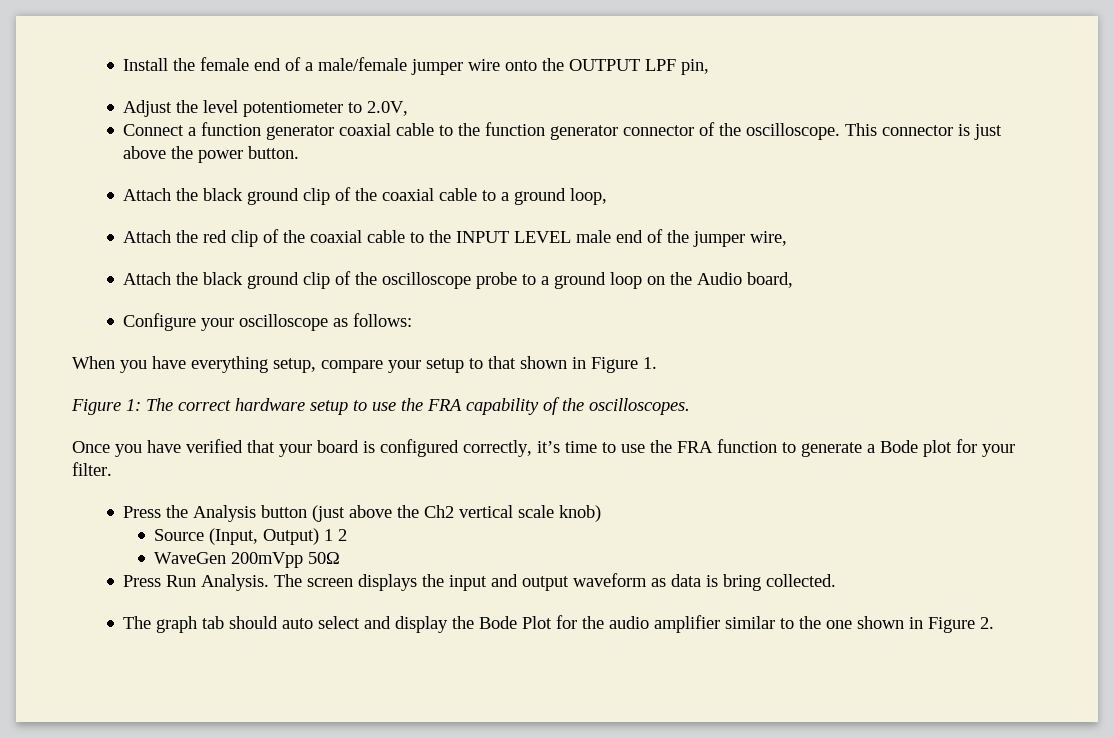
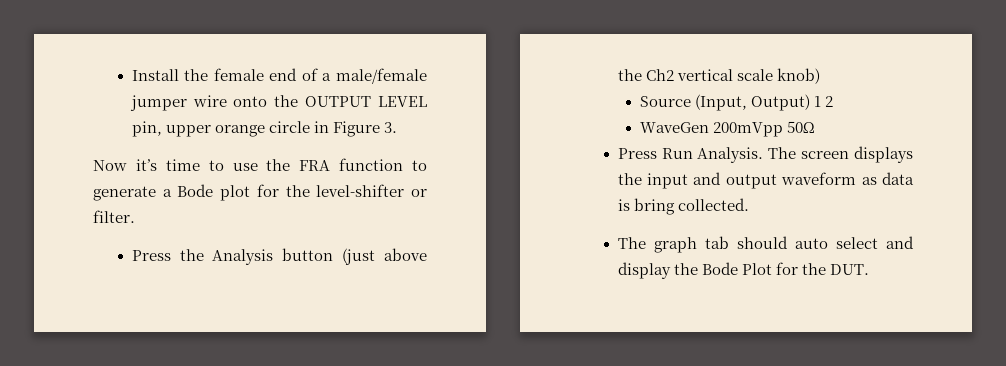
[645,59,677,71] LPF -> [377,96,427,107] LEVEL
[123,100,409,117] [123,122,1003,140] [123,146,300,163] [123,187,608,205] [123,229,788,247] [123,271,794,289] [123,313,413,331] [72,356,657,373] [71,397,690,415] [72,439,532,457] // Adjust the level potentiometer to 2.0V, // Connect a function generator coaxial cable to the function generator connector of the oscilloscope. This connector is just above the power button. // Attach the black ground clip of the coaxial cable to a ground loop, // Attach the red clip of the coaxial cable to the INPUT LEVEL male end of the jumper wire, // Attach the black ground clip of the oscilloscope probe to a ground loop on the Audio board, // Configure your oscilloscope as follows: // When you have everything setup, compare your setup to that shown in Figure 1. // Figure 1: The correct hardware setup to use the FRA capability of the oscilloscopes. // Once you have verified that your board is configured correctly, -> [165,121,398,137] [93,160,127,171] upper orange circle in Figure 3. // Now
[982,444,1015,457] your -> [285,184,427,197] the level-shifter or
[609,615,995,633] audio amplifier similar to the one shown in Figure 2. -> [830,264,870,275] DUT.

